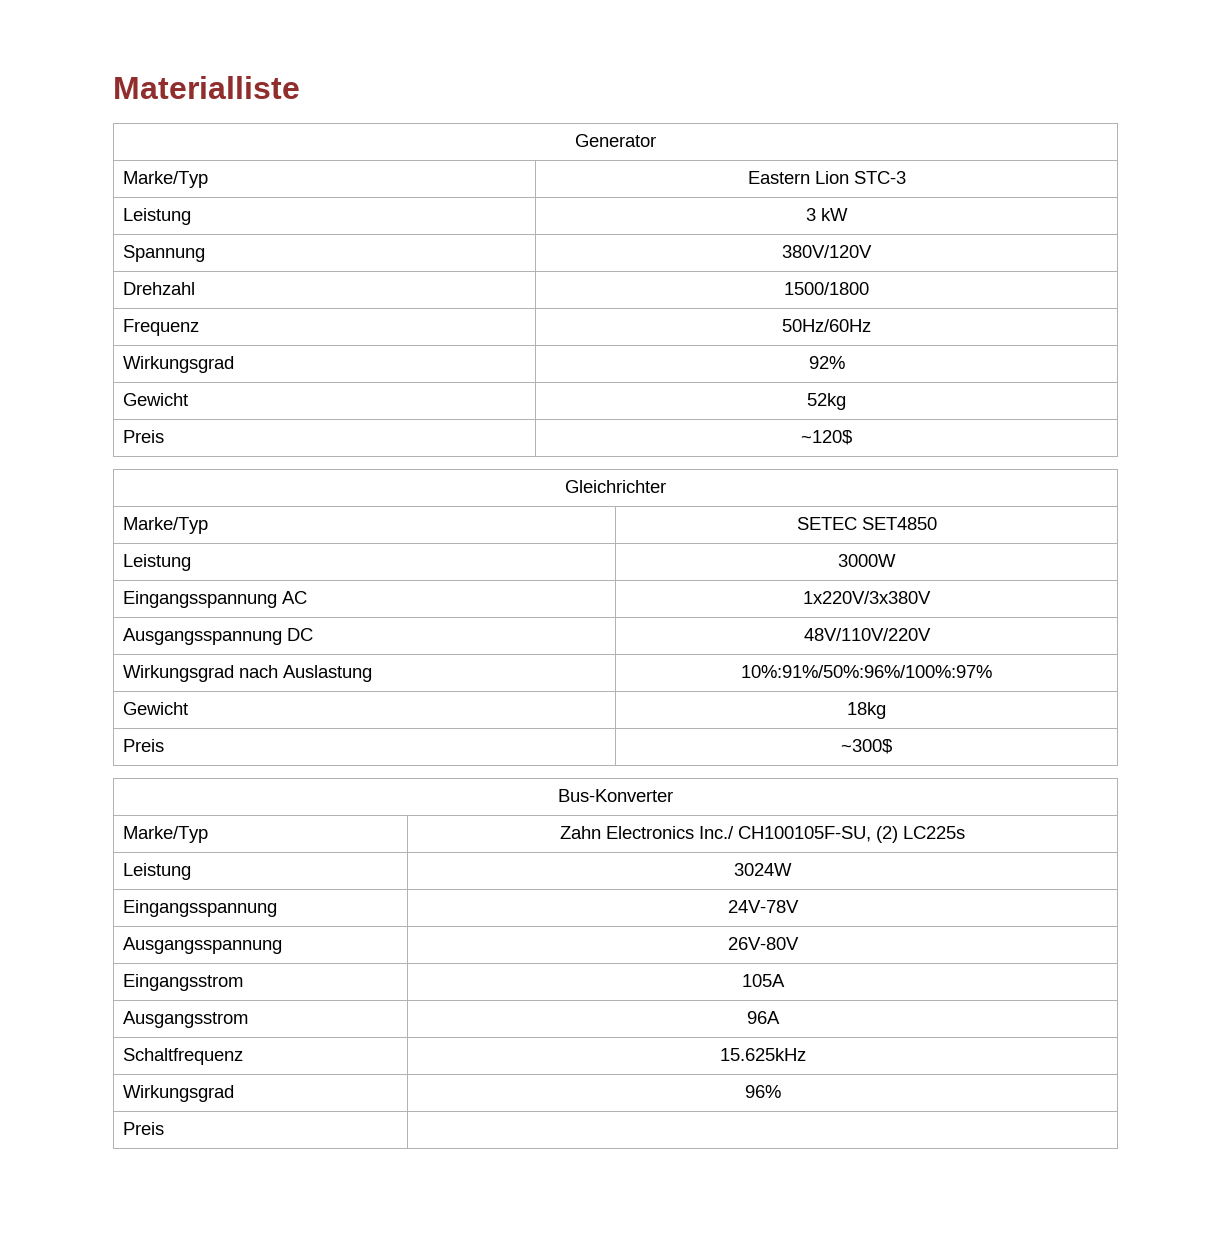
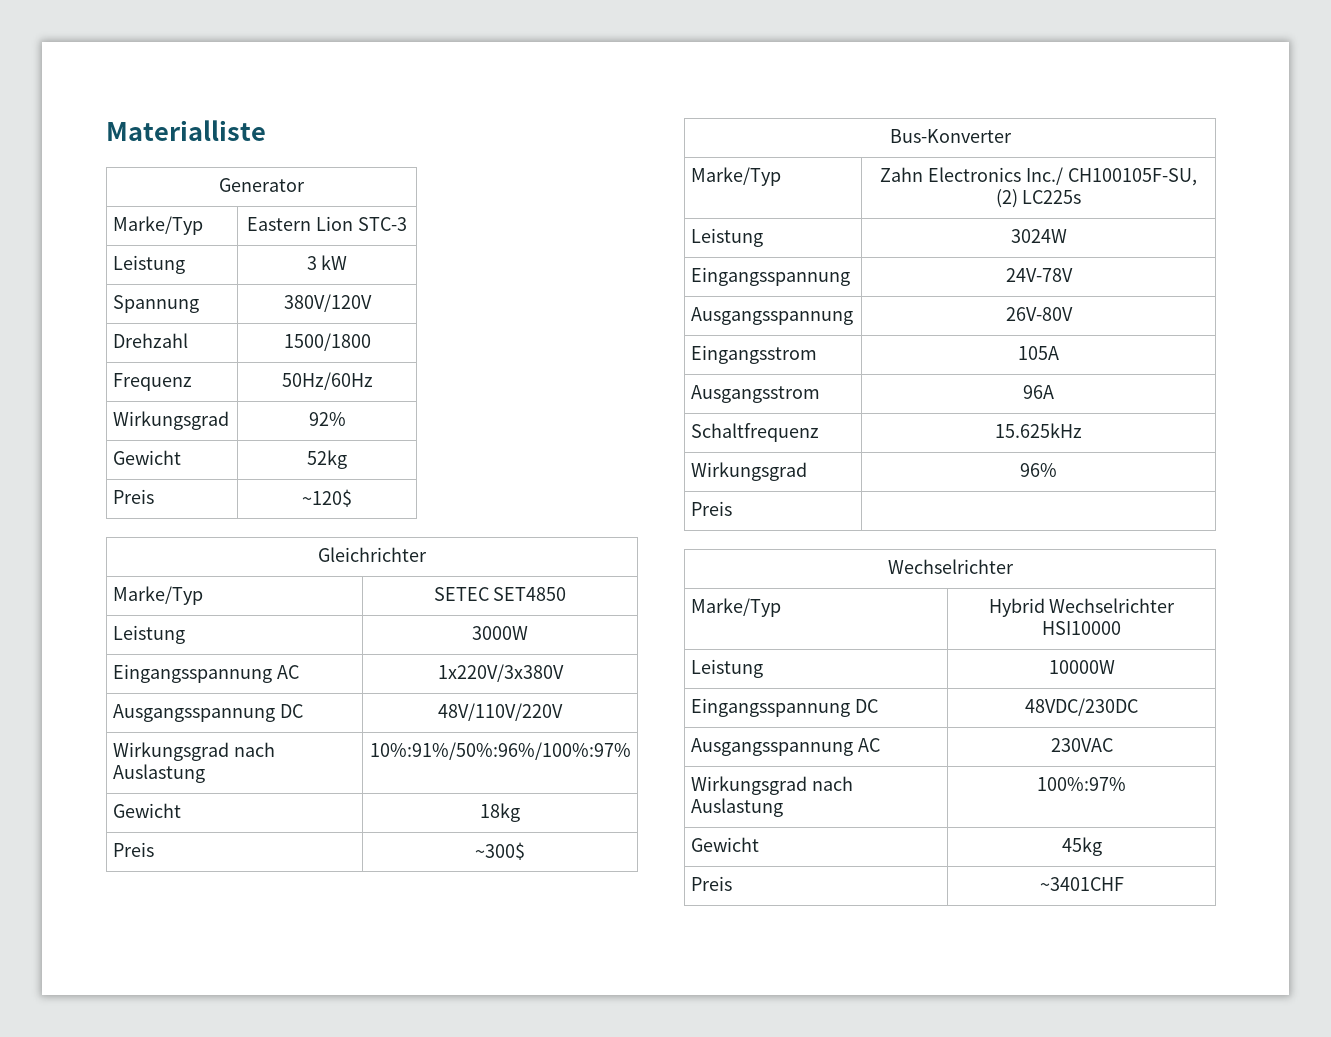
(164, 1128) none -> [887,559,1014,574] [691,598,782,617] [988,598,1176,617] [1042,621,1121,635] [691,659,764,678] [1048,660,1115,674] [691,698,879,717] [1025,698,1138,716] [691,738,881,756] [1050,738,1113,752] [691,776,854,795] [691,798,784,817] [1037,777,1126,791] [691,837,760,852] [1061,837,1102,856] [691,876,733,891] [1039,877,1124,891] // Wechselrichter // Marke/Typ | Hybrid Wechselrichter HSI10000 // Leistung | 10000W // Eingangsspannung DC | 48VDC/230DC // Ausgangsspannung AC | 230VAC // Wirkungsgrad nach Auslastung | 100%:97% // Gewicht | 45kg // Preis | ~3401CHF

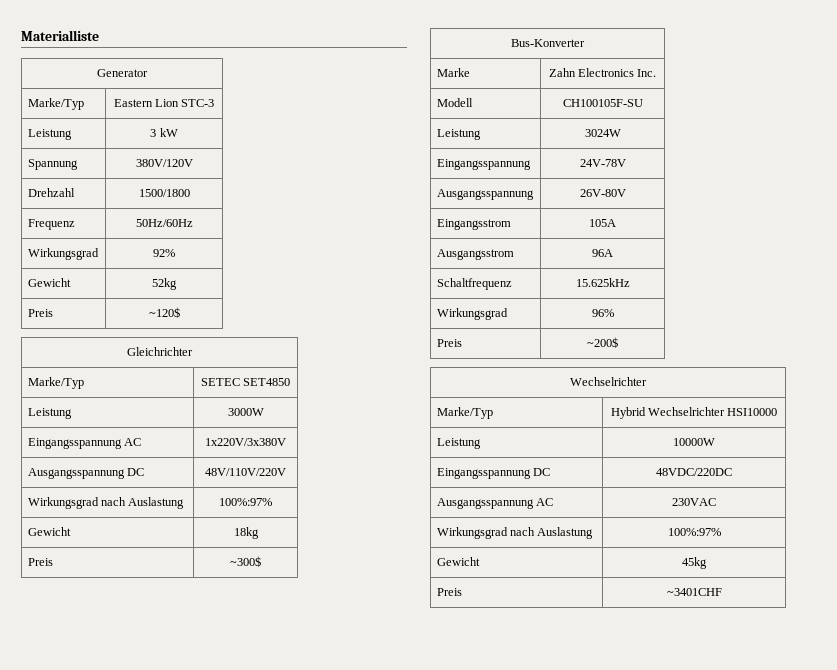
[369,742,631,760] 10%:91%/50%:96%/100%:97% -> [219,498,272,506] 100%:97%
[691,167,782,186] Marke/Typ -> [436,68,470,77] Marke
[1025,167,1197,186] [995,189,1082,208] Inc./ CH100105F-SU, (2) LC225s -> [637,69,657,77] [436,98,473,107] [562,99,643,107] Inc. // Modell | CH100105F-SU
(733, 508) none -> [587,337,618,348] ~200$
[1025,698,1138,716] 48VDC/230DC -> [656,468,732,476] 48VDC/220DC

